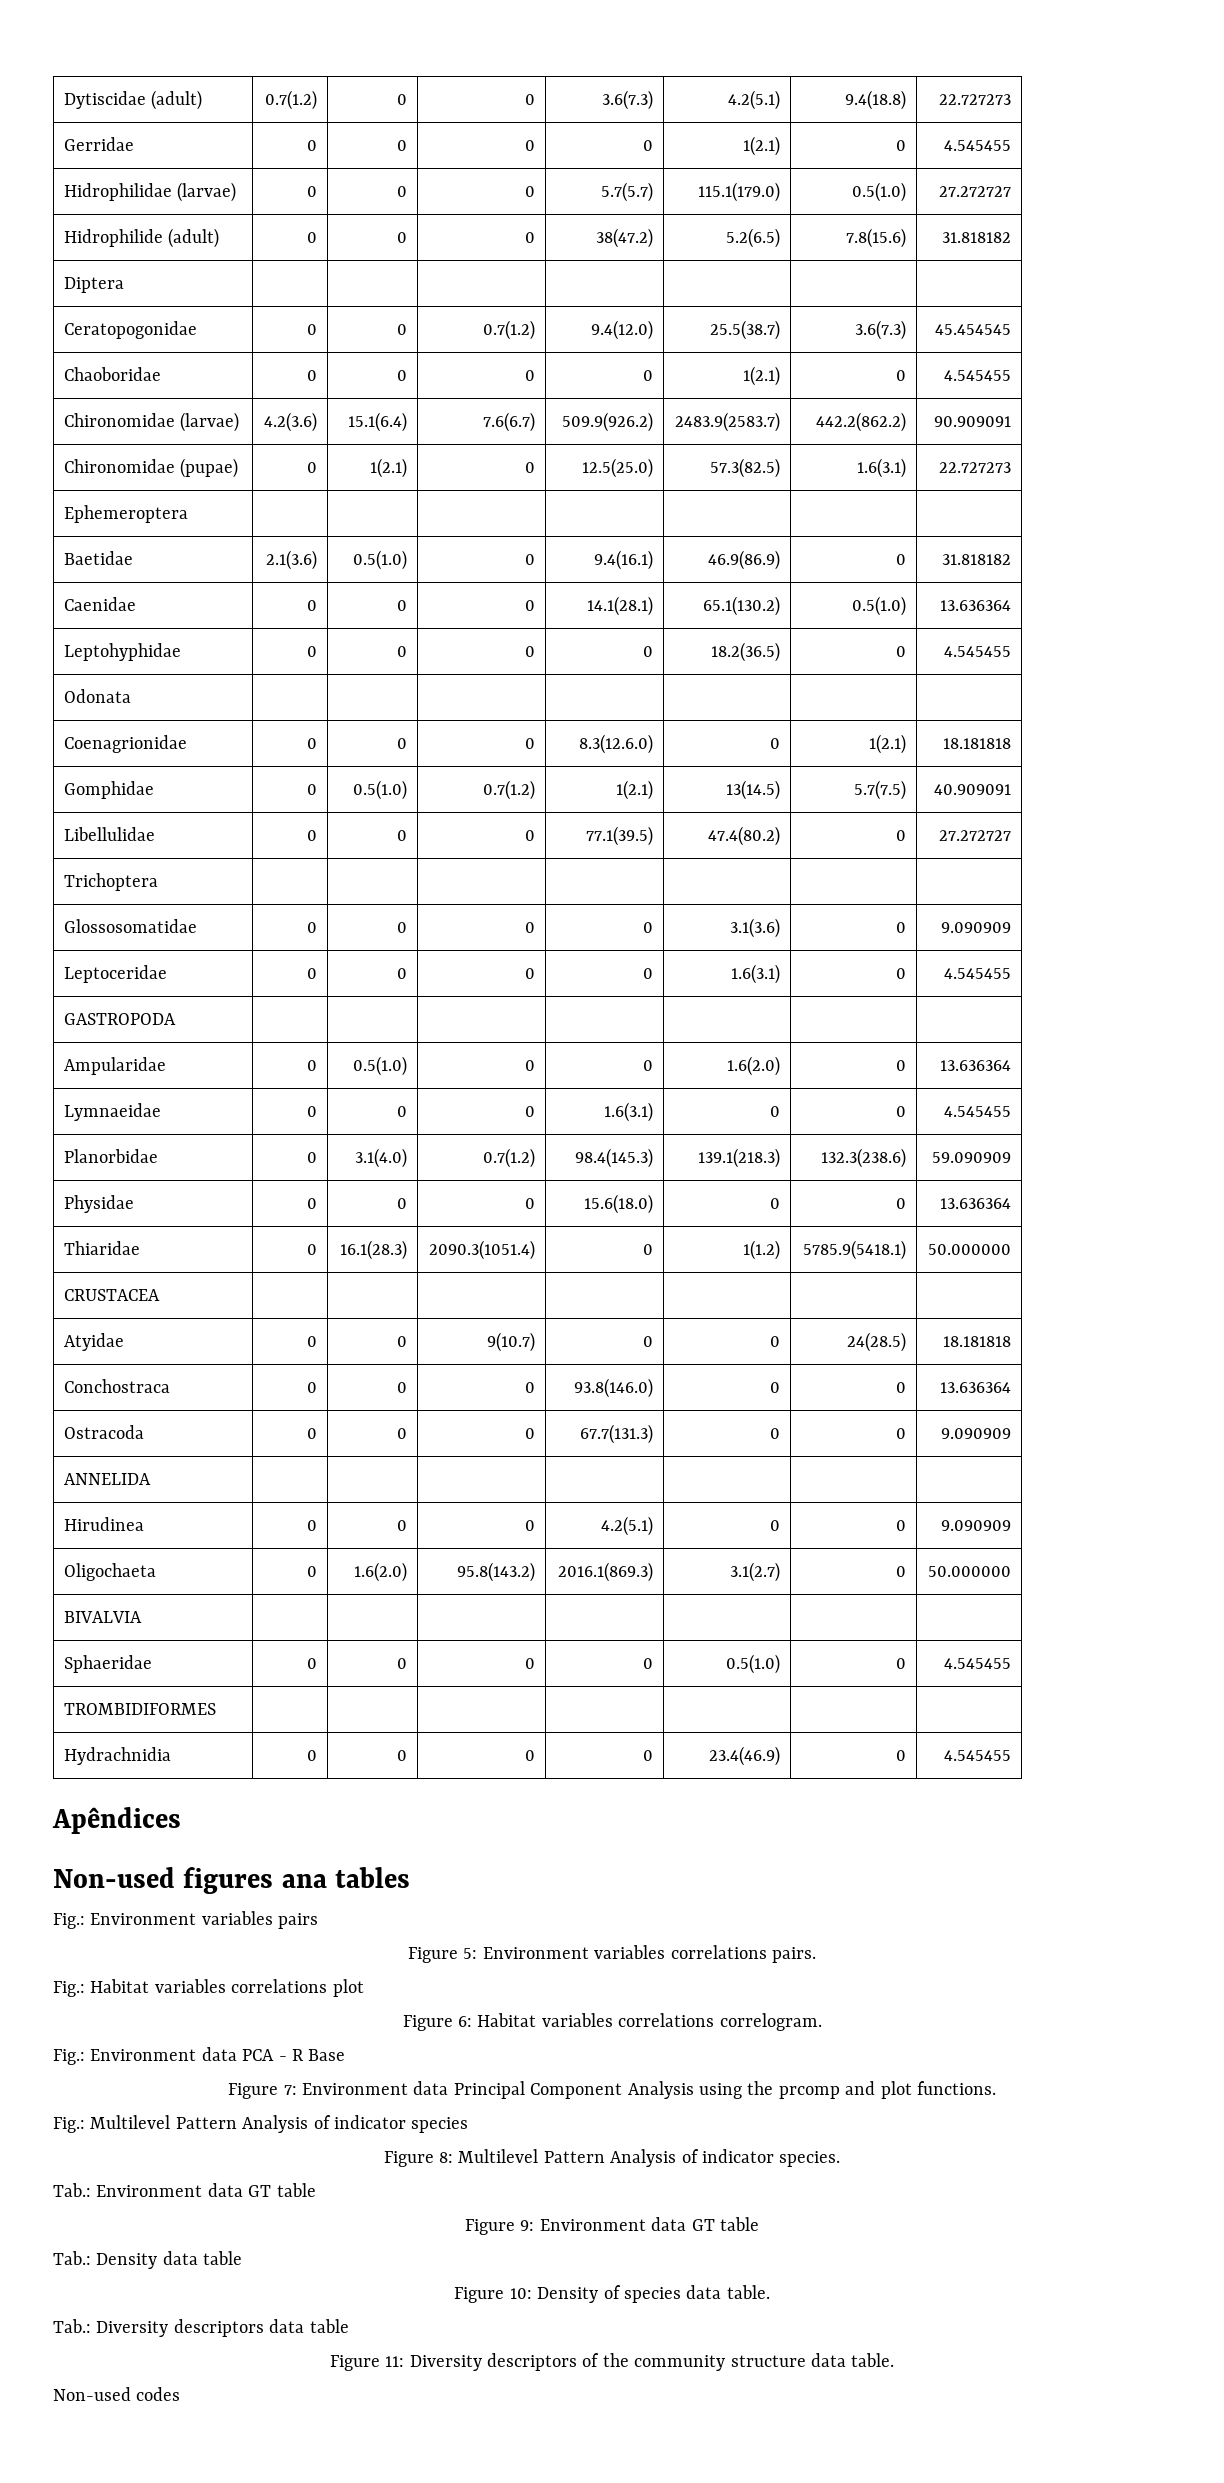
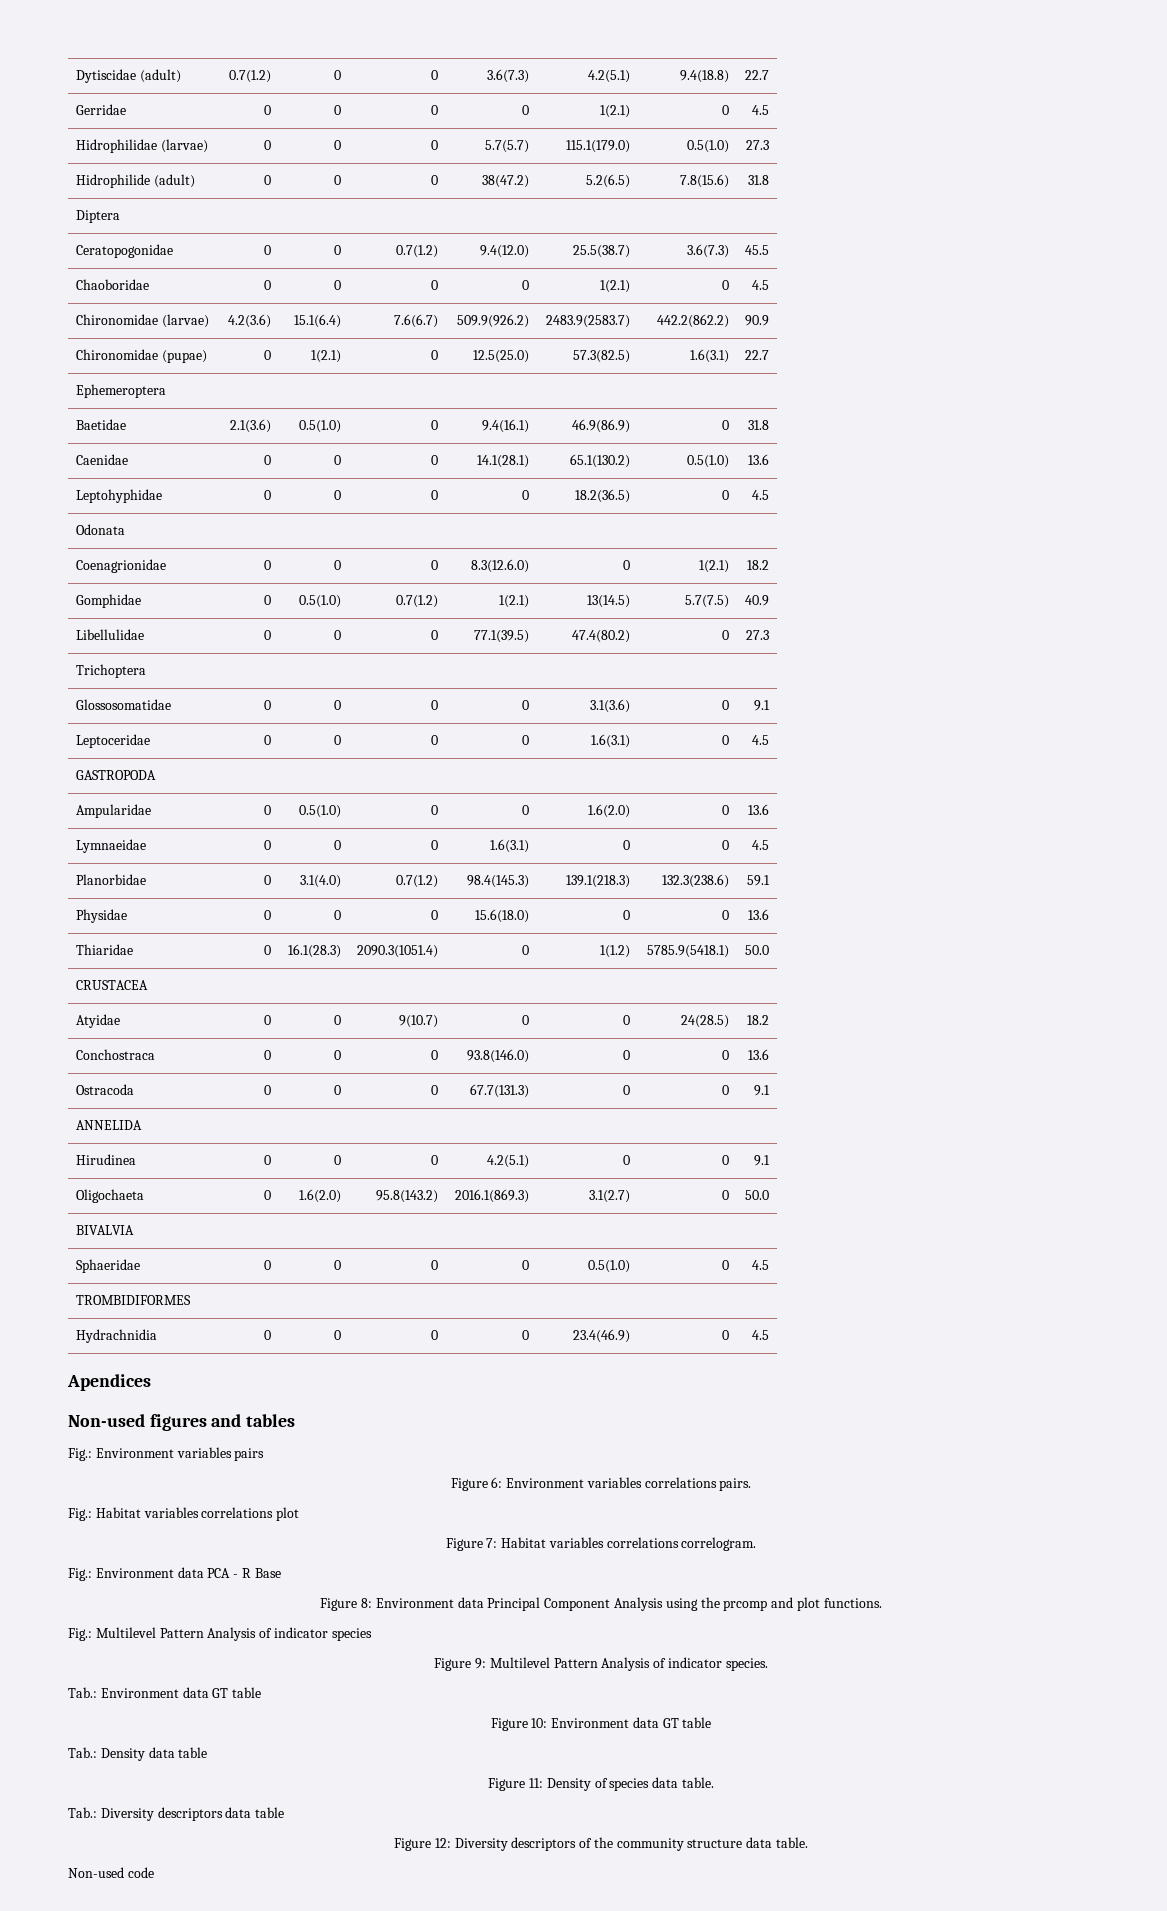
[939,94,1012,105] 22.727273 -> [745,70,770,80] 22.7
[944,140,1012,151] 4.545455 -> [752,105,770,115] 4.5
[939,186,1012,197] 27.272727 -> [746,140,770,150] 27.3
[942,232,1012,243] 31.818182 -> [748,175,770,185] 31.8
[935,324,1012,335] 45.454545 -> [745,245,770,255] 45.5
[944,370,1012,381] 4.545455 -> [752,280,770,290] 4.5
[934,416,1012,427] 90.909091 -> [745,315,770,326] 90.9
[939,462,1012,473] 22.727273 -> [745,350,770,360] 22.7
[942,554,1012,565] 31.818182 -> [748,420,770,430] 31.8
[940,600,1012,611] 13.636364 -> [748,454,770,465] 13.6
[944,646,1012,657] 4.545455 -> [752,490,770,500] 4.5
[943,738,1012,749] 18.181818 -> [747,560,770,570] 18.2
[934,784,1012,795] 40.909091 -> [745,595,770,606] 40.9
[939,830,1012,841] 27.272727 -> [746,630,770,640] 27.3
[941,922,1012,933] 9.090909 -> [754,700,771,711] 9.1
[944,968,1012,979] 4.545455 -> [752,735,770,745] 4.5
[940,1060,1012,1071] 13.636364 -> [748,804,770,815] 13.6
[944,1106,1012,1117] 4.545455 -> [752,840,770,850] 4.5
[932,1152,1012,1163] 59.090909 -> [747,875,771,886] 59.1
[940,1198,1012,1209] 13.636364 -> [748,909,770,920] 13.6
[928,1244,1012,1255] 50.000000 -> [745,945,770,955] 50.0
[943,1336,1012,1347] 18.181818 -> [747,1015,770,1025] 18.2
[940,1382,1012,1393] 13.636364 -> [748,1049,770,1060] 13.6
[941,1428,1012,1439] 9.090909 -> [754,1085,771,1096] 9.1
[941,1520,1012,1531] 9.090909 -> [754,1155,771,1166] 9.1
[928,1566,1012,1577] 50.000000 -> [745,1190,770,1200] 50.0
[944,1658,1012,1669] 4.545455 -> [752,1260,770,1270] 4.5
[944,1750,1012,1761] [52,1807,181,1834] 4.545455 // Apêndices -> [752,1330,770,1340] [67,1374,151,1391] 4.5 // Apendices
[281,1874,327,1888] ana -> [211,1414,242,1427] and
[463,1948,478,1959] 5: -> [491,1477,503,1488] 6:
[457,2016,472,2027] 6: -> [486,1538,498,1548] 7:
[283,2085,297,2095] 7: -> [361,1598,373,1608] 8:
[439,2152,453,2163] 8: -> [475,1658,487,1669] 9:
[520,2220,535,2231] 9: -> [531,1718,548,1728] 10:
[509,2288,532,2299] 10: -> [528,1778,543,1788] 11:
[385,2356,405,2367] 11: -> [434,1838,451,1848] 12:
[136,2387,181,2401] codes -> [127,1867,154,1878] code

